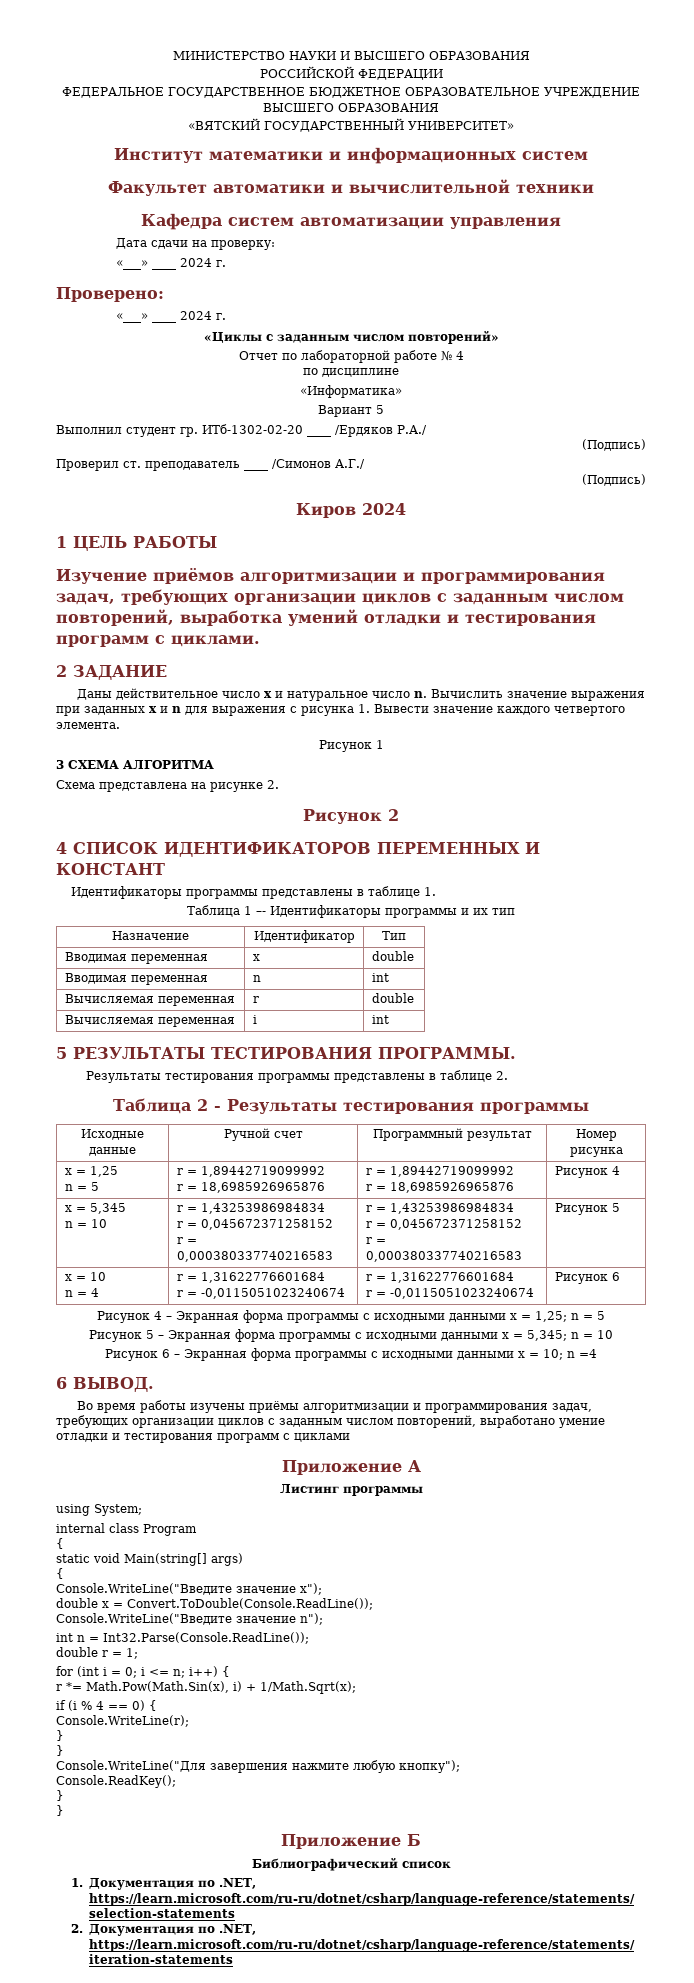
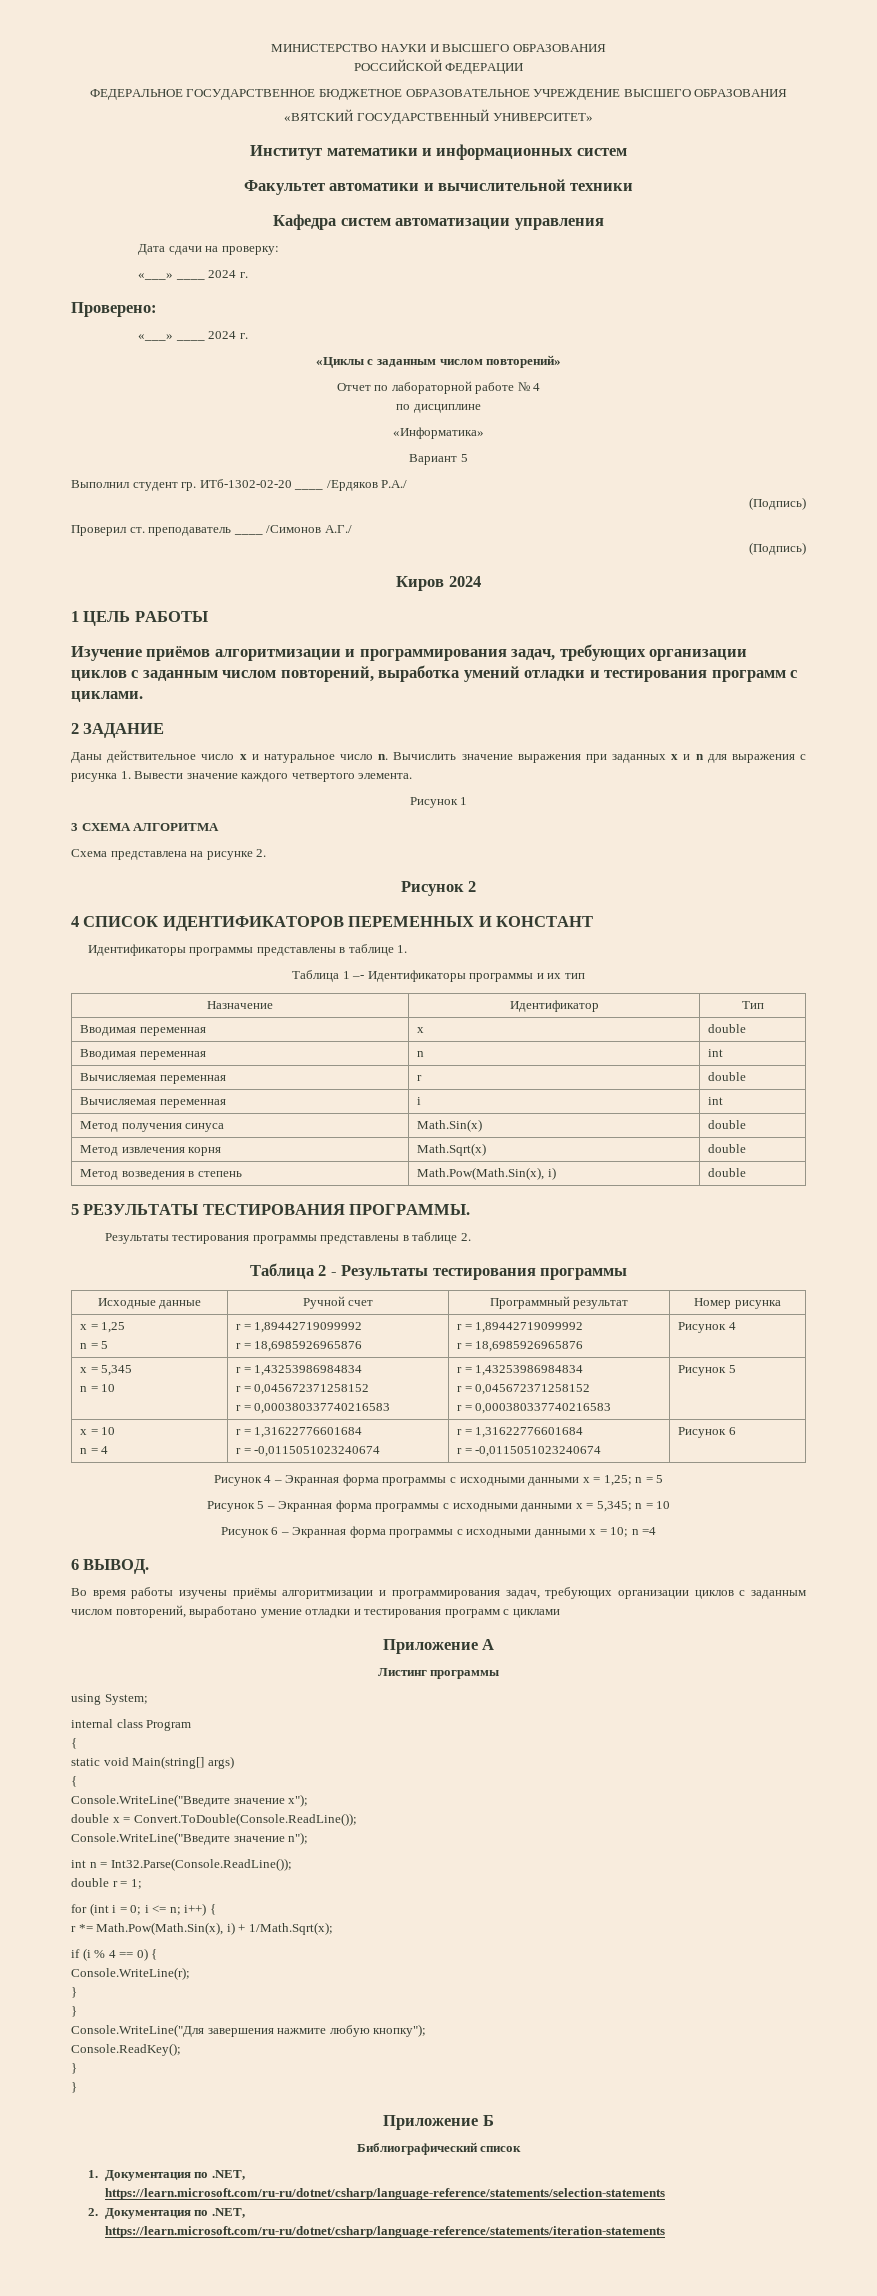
(389, 1019) none -> [80,1121,225,1132] [417,1119,483,1132] [708,1120,747,1129] [80,1145,222,1156] [417,1143,487,1156] [708,1144,747,1153] [80,1169,242,1180] [417,1167,556,1180] [708,1168,747,1177] // Метод получения синуса | Math.Sin(x) | double // Метод извлечения корня | Math.Sqrt(x) | double // Метод возведения в степень | Math.Pow(Math.Sin(x), i) | double

